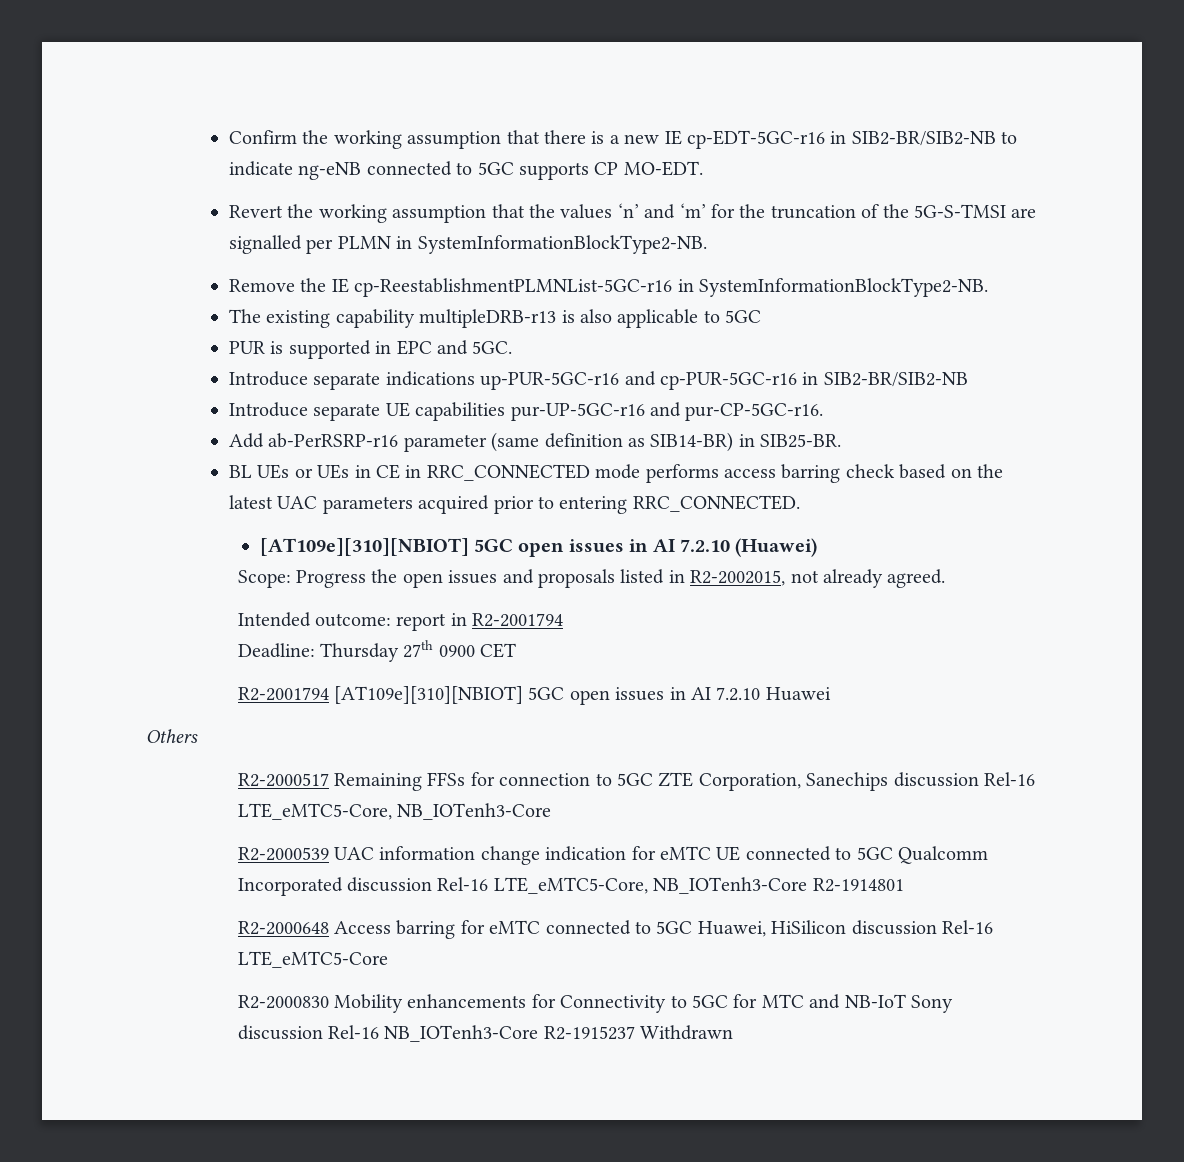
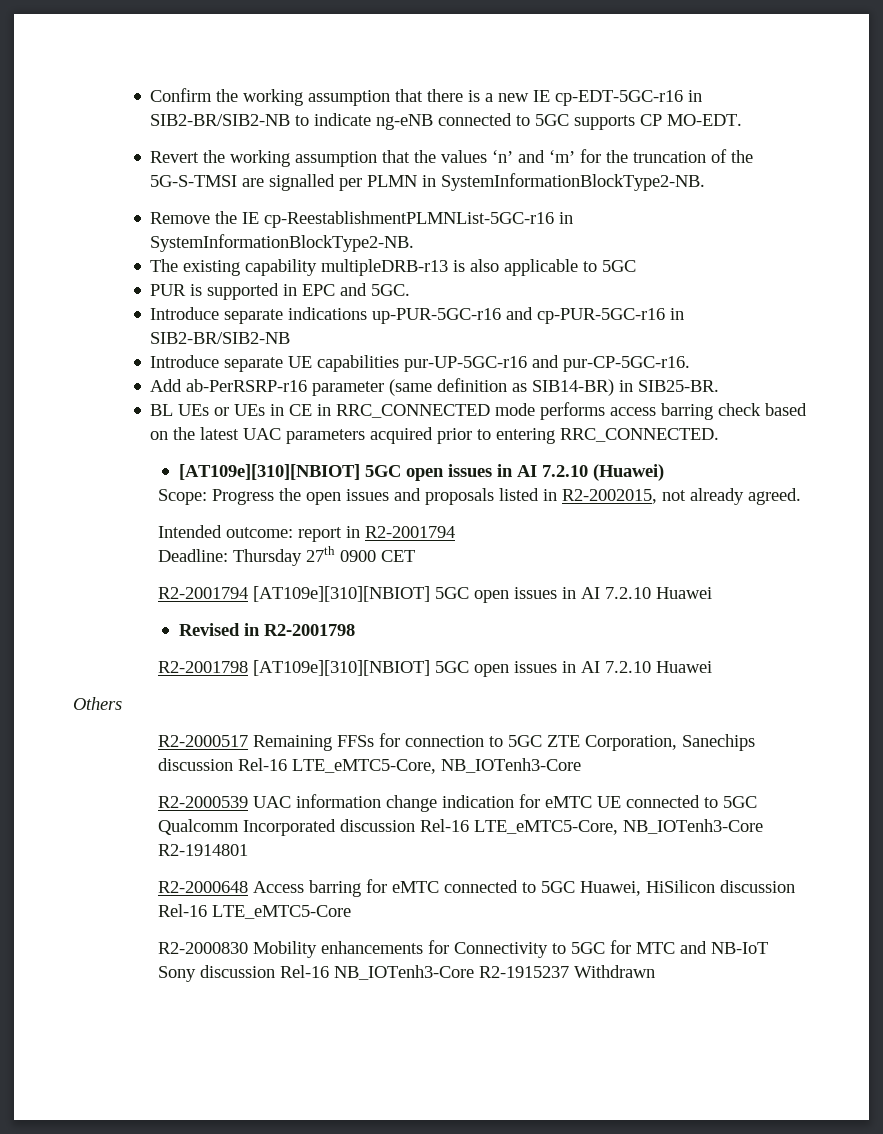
(831, 694) none -> [178,623,355,636] [158,660,713,677] // Revised in R2-2001798 // R2-2001798 [AT109e][310][NBIOT] 5GC open issues in AI 7.2.10 Huawei

